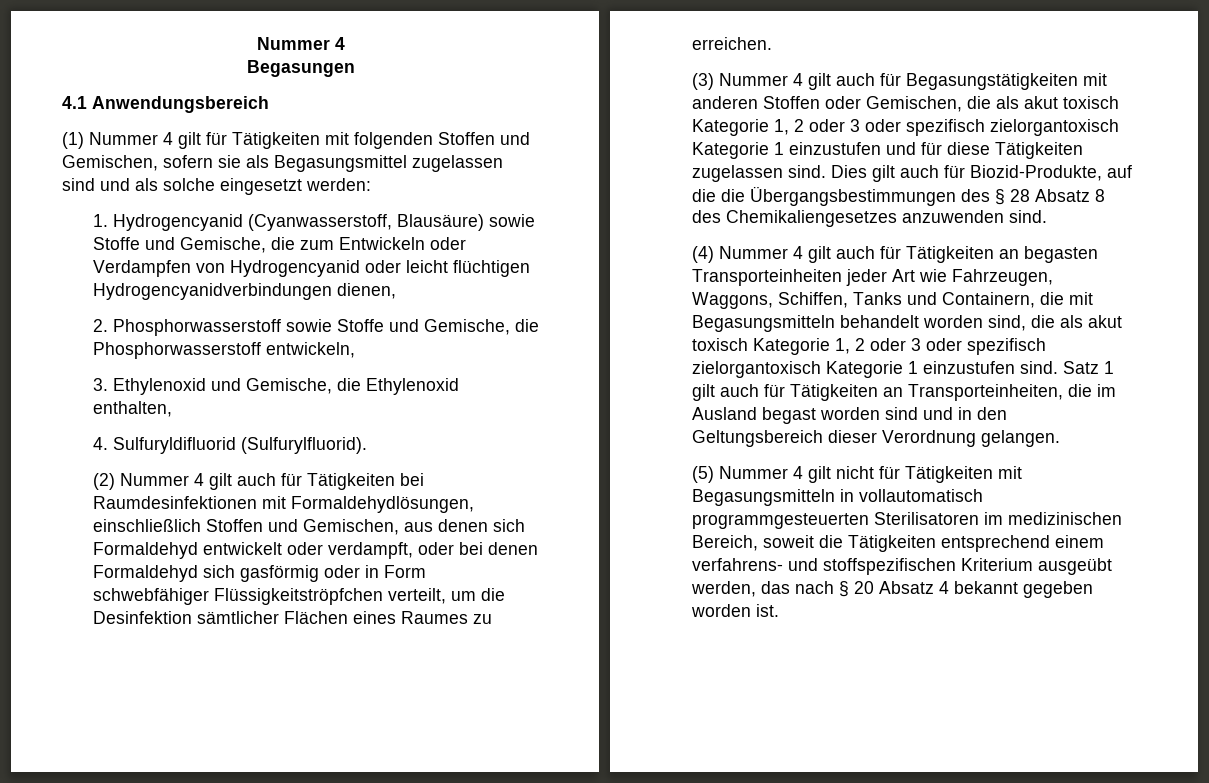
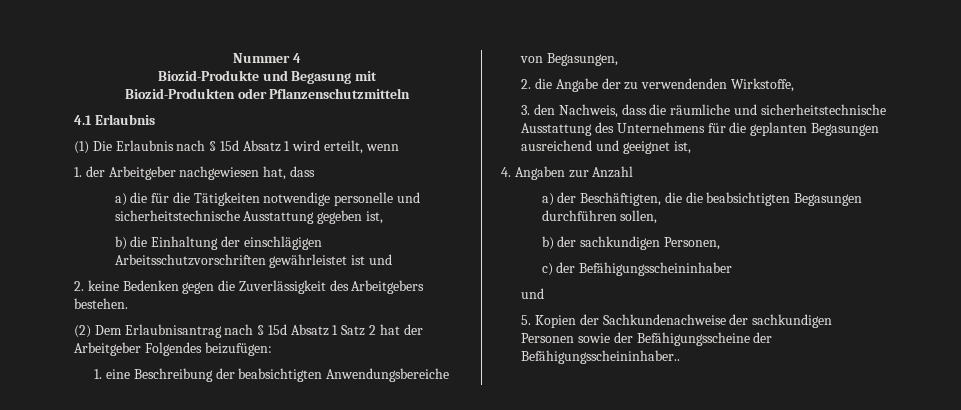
[246,60,355,77] Begasungen -> [157,70,378,84] [124,88,411,99] Biozid-Produkte und Begasung mit // Biozid-Produkten oder Pflanzenschutzmitteln
[92,96,269,113] Anwendungsbereich -> [94,114,155,125] Erlaubnis
[89,132,530,149] [62,155,503,172] [62,178,371,195] [92,214,535,231] [92,237,466,253] [92,260,530,277] [92,283,396,300] [92,319,539,336] [92,342,355,359] [92,378,459,395] [92,401,172,417] [92,437,367,454] [92,473,424,490] [92,496,474,513] [92,519,525,535] [92,542,538,559] [92,565,426,582] [92,588,505,605] [92,611,492,624] [691,37,772,50] [691,73,1107,90] [691,96,1119,112] [691,119,1119,136] [691,142,1083,159] [691,165,1132,182] [691,186,1105,206] [691,210,1047,227] [691,246,1098,263] [691,269,1053,286] [691,292,1093,309] [691,315,1122,332] [691,338,1046,355] [691,361,1114,378] [691,384,1116,401] [691,407,1007,424] [691,430,1060,447] [691,466,1022,483] [691,489,983,506] [691,512,1122,529] [691,535,1104,552] [691,558,1112,575] [690,581,1093,598] [690,604,779,617] Nummer 4 gilt für Tätigkeiten mit folgenden Stoffen und Gemischen, sofern sie als Begasungsmittel zugelassen sind und als solche eingesetzt werden: // 1. Hydrogencyanid (Cyanwasserstoff, Blausäure) sowie Stoffe und Gemische, die zum Entwickeln oder Verdampfen von Hydrogencyanid oder leicht flüchtigen Hydrogencyanidverbindungen dienen, // 2. Phosphorwasserstoff sowie Stoffe und Gemische, die Phosphorwasserstoff entwickeln, // 3. Ethylenoxid und Gemische, die Ethylenoxid enthalten, // 4. Sulfuryldifluorid (Sulfurylfluorid). // (2) Nummer 4 gilt auch für Tätigkeiten bei Raumdesinfektionen mit Formaldehydlösungen, einschließlich Stoffen und Gemischen, aus denen sich Formaldehyd entwickelt oder verdampft, oder bei denen Formaldehyd sich gasförmig oder in Form schwebfähiger Flüssigkeitströpfchen verteilt, um die Desinfektion sämtlicher Flächen eines Raumes zu erreichen. // (3) Nummer 4 gilt auch für Begasungstätigkeiten mit anderen Stoffen oder Gemischen, die als akut toxisch Kategorie 1, 2 oder 3 oder spezifisch zielorgantoxisch Kategorie 1 einzustufen und für diese Tätigkeiten zugelassen sind. Dies gilt auch für Biozid-Produkte, auf die die Übergangsbestimmungen des § 28 Absatz 8 des Chemikaliengesetzes anzuwenden sind. // (4) Nummer 4 gilt auch für Tätigkeiten an begasten Transporteinheiten jeder Art wie Fahrzeugen, Waggons, Schiffen, Tanks und Containern, die mit Begasungsmitteln behandelt worden sind, die als akut toxisch Kategorie 1, 2 oder 3 oder spezifisch zielorgantoxisch Kategorie 1 einzustufen sind. Satz 1 gilt auch für Tätigkeiten an Transporteinheiten, die im Ausland begast worden sind und in den Geltungsbereich dieser Verordnung gelangen. // (5) Nummer 4 gilt nicht für Tätigkeiten mit Begasungsmitteln in vollautomatisch programmgesteuerten Sterilisatoren im medizinischen Bereich, soweit die Tätigkeiten entsprechend einem verfahrens- und stoffspezifischen Kriterium ausgeübt werden, das nach § 20 Absatz 4 bekannt gegeben worden ist. -> [92,140,399,154] [74,166,315,180] [114,192,420,206] [114,210,383,224] [114,236,322,250] [114,254,392,268] [74,280,425,294] [74,298,128,309] [74,324,423,338] [74,342,272,356] [94,368,450,382] [520,53,619,66] [521,78,794,92] [521,104,886,118] [521,122,879,136] [521,140,691,154] [501,166,634,180] [541,192,863,206] [541,210,658,224] [541,236,720,250] [541,262,733,276] [521,288,545,299] [521,314,833,328] [521,332,773,346] [521,350,681,364] Die Erlaubnis nach § 15d Absatz 1 wird erteilt, wenn // 1. der Arbeitgeber nachgewiesen hat, dass // a) die für die Tätigkeiten notwendige personelle und sicherheitstechnische Ausstattung gegeben ist, // b) die Einhaltung der einschlägigen Arbeitsschutzvorschriften gewährleistet ist und // 2. keine Bedenken gegen die Zuverlässigkeit des Arbeitgebers bestehen. // (2) Dem Erlaubnisantrag nach § 15d Absatz 1 Satz 2 hat der Arbeitgeber Folgendes beizufügen: // 1. eine Beschreibung der beabsichtigten Anwendungsbereiche von Begasungen, // 2. die Angabe der zu verwendenden Wirkstoffe, // 3. den Nachweis, dass die räumliche und sicherheitstechnische Ausstattung des Unternehmens für die geplanten Begasungen ausreichend und geeignet ist, // 4. Angaben zur Anzahl // a) der Beschäftigten, die die beabsichtigten Begasungen durchführen sollen, // b) der sachkundigen Personen, // c) der Befähigungsscheininhaber // und // 5. Kopien der Sachkundenachweise der sachkundigen Personen sowie der Befähigungsscheine der Befähigungsscheininhaber..

